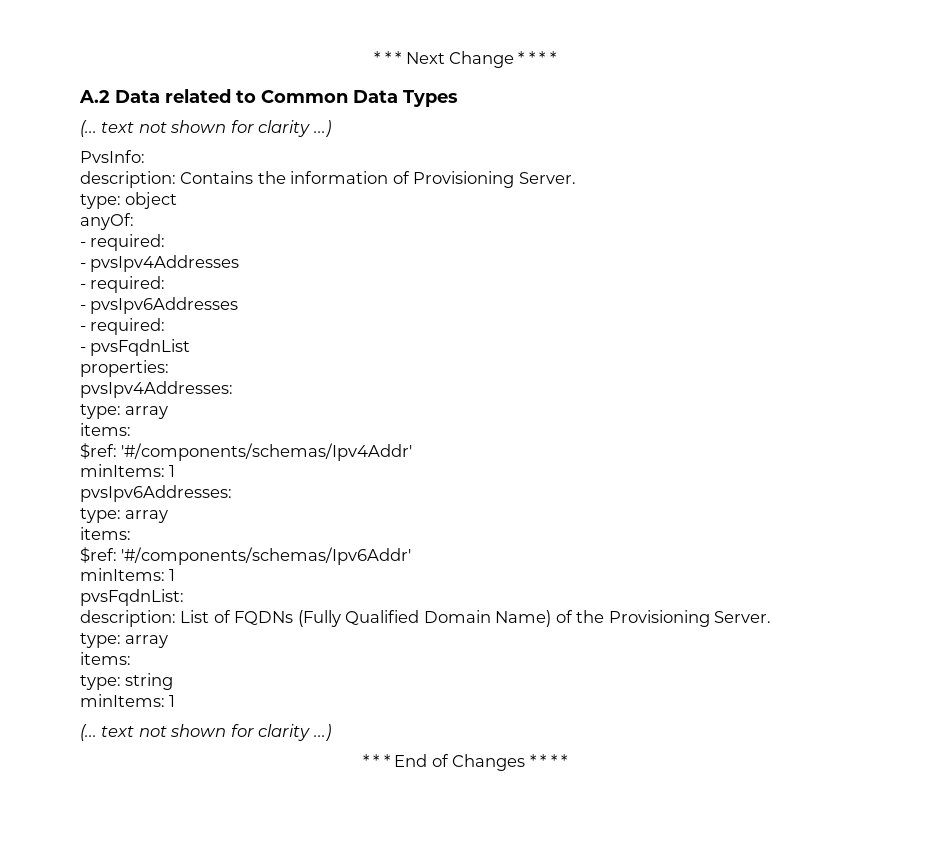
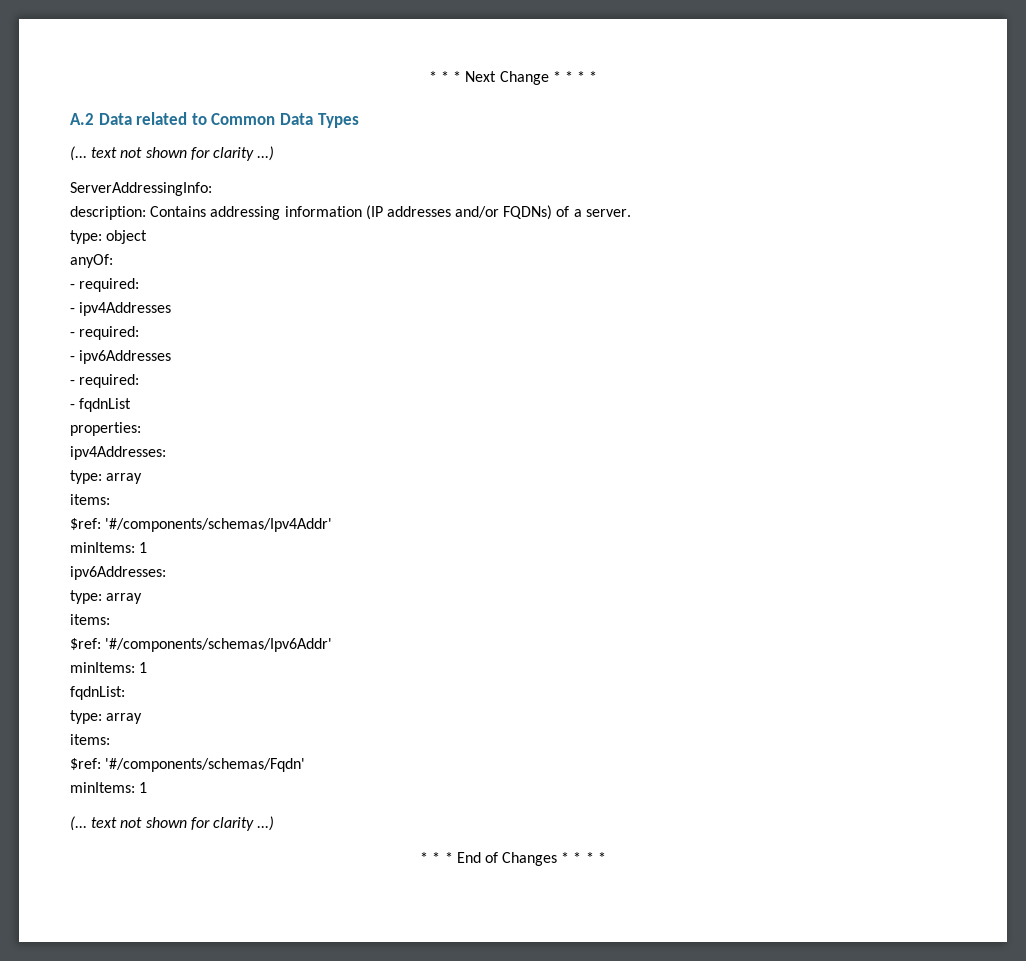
[80,150,145,163] PvsInfo: -> [70,182,212,196] ServerAddressingInfo:
[257,171,576,188] the information of Provisioning Server. -> [210,205,631,220] addressing information (IP addresses and/or FQDNs) of a server.
[90,255,240,272] [80,276,166,293] [80,297,239,314] [80,318,166,335] [80,339,191,356] pvsIpv4Addresses // - required: // - pvsIpv6Addresses // - required: // - pvsFqdnList -> [79,302,172,316] [70,326,140,340] [70,350,172,364] [70,374,140,388] [70,398,132,412] ipv4Addresses // - required: // - ipv6Addresses // - required: // - fqdnList
[80,381,233,398] pvsIpv4Addresses: -> [70,446,166,460] ipv4Addresses:
[80,485,232,502] pvsIpv6Addresses: -> [70,566,166,580] ipv6Addresses:
[80,589,184,606] [80,610,772,627] [80,633,169,648] [80,652,131,665] [80,673,174,690] pvsFqdnList: // description: List of FQDNs (Fully Qualified Domain Name) of the Provisioning Server. // type: array // items: // type: string -> [70,686,125,700] [70,710,143,724] [70,734,110,745] [70,758,306,772] fqdnList: // type: array // items: // $ref: '#/components/schemas/Fqdn'

